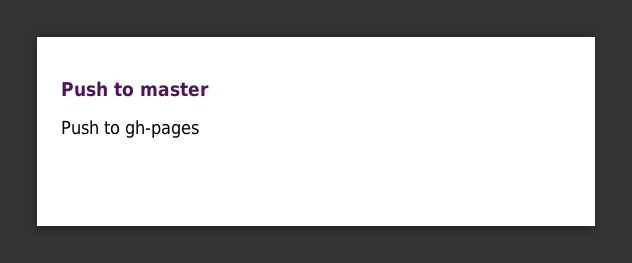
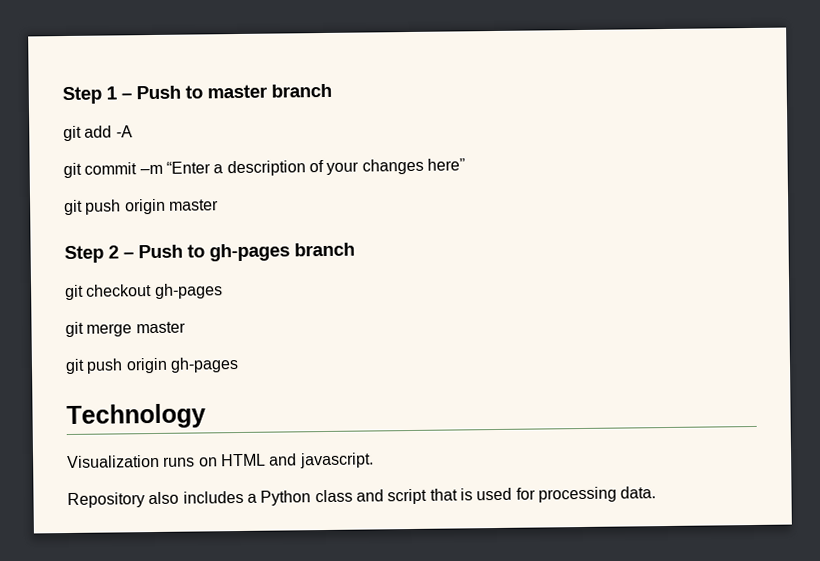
(61, 89) none -> [62,86,132,105] Step 1 –
[61,120,199,138] // Push to gh-pages -> [271,83,332,98] [63,125,133,142] [63,158,465,179] [64,198,219,216] [64,242,355,264] [65,283,223,301] [65,321,186,338] [65,357,239,375] [66,403,206,430] [67,452,374,469] [67,486,657,509] branch // git add -A // git commit –m “Enter a description of your changes here” // git push origin master // Step 2 – Push to gh-pages branch // git checkout gh-pages // git merge master // git push origin gh-pages // Technology // Visualization runs on HTML and javascript. // Repository also includes a Python class and script that is used for processing data.

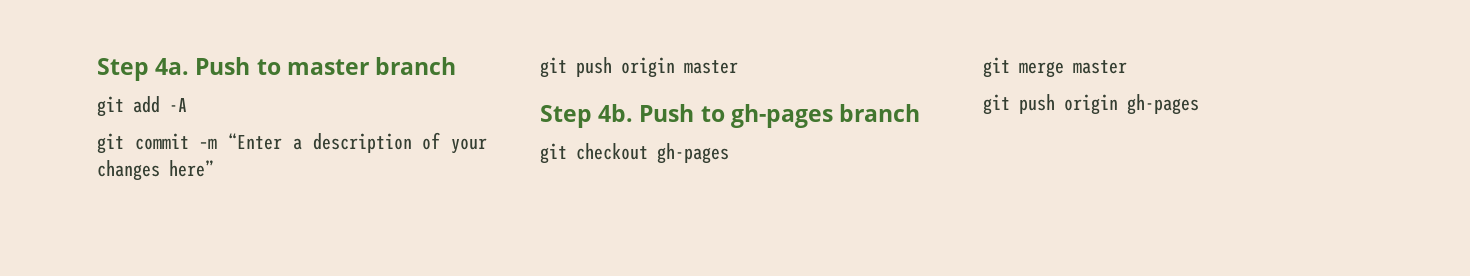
[62,86,132,105] Step 1 – -> [97,58,190,81] Step 4a.
[108,245,134,259] 2 – -> [598,104,634,122] 4b.
[66,403,206,430] [67,452,374,469] [67,486,657,509] // Technology // Visualization runs on HTML and javascript. // Repository also includes a Python class and script that is used for processing data. -> (1199, 104) none

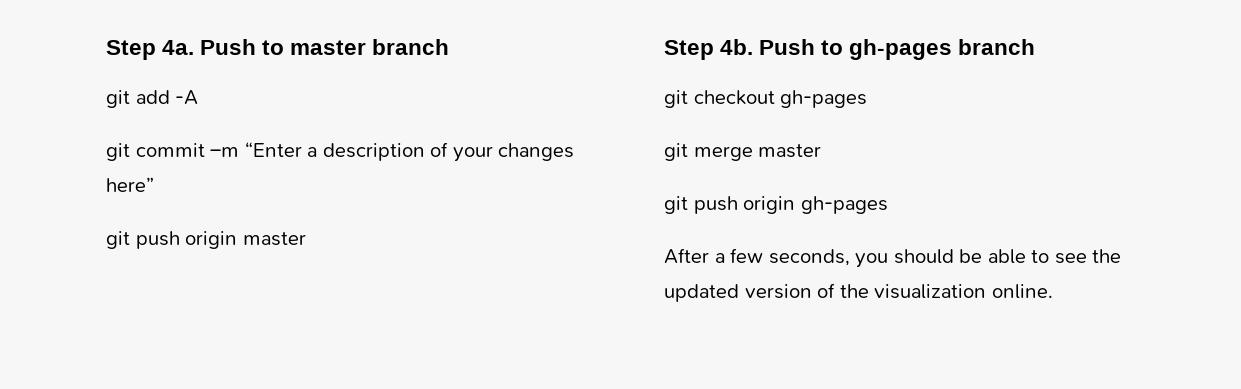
(1199, 104) none -> [664,248,1122,268] [664,283,1053,302] // After a few seconds, you should be able to see the updated version of the visualization online.

